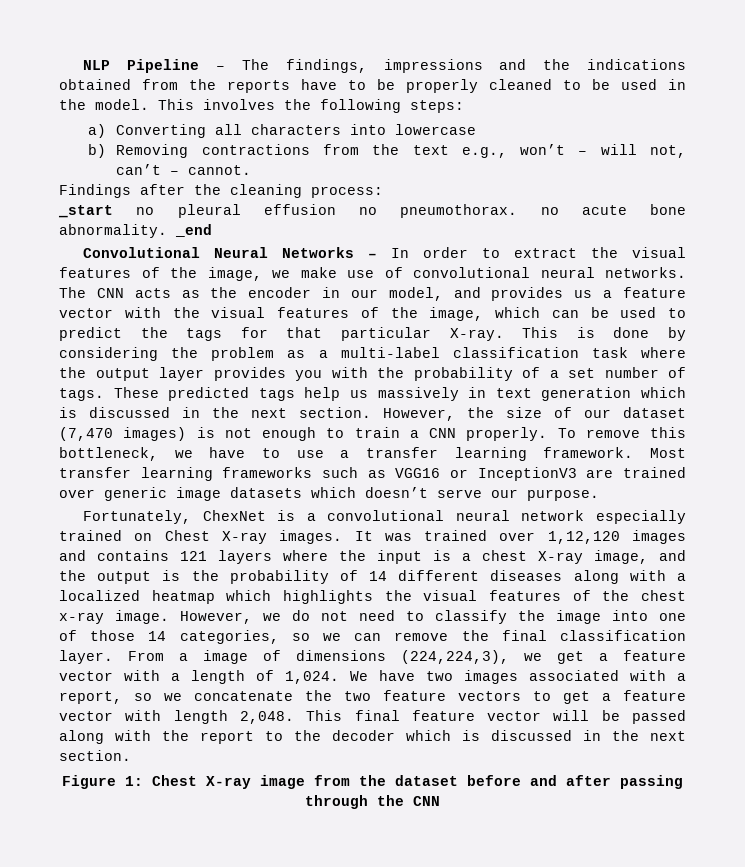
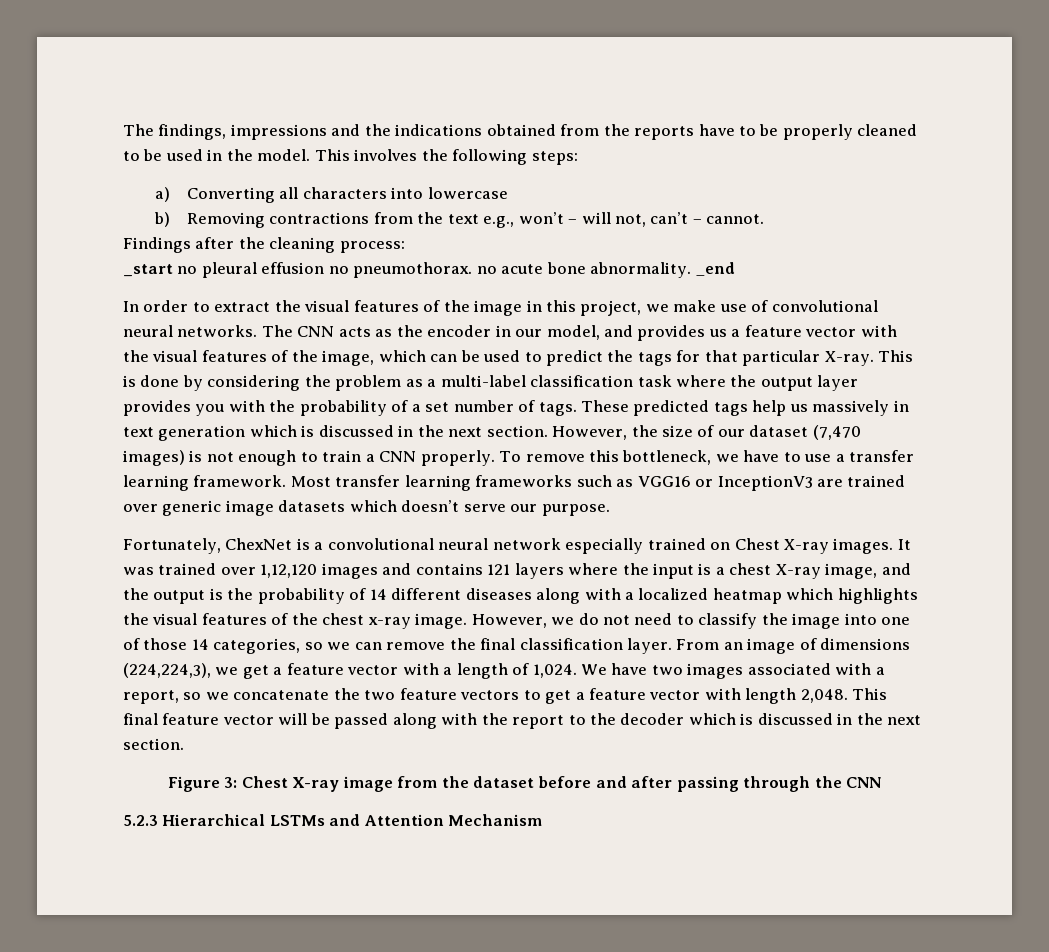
[83,59,225,73] NLP Pipeline – -> (123, 130) none
[83,247,378,258] Convolutional Neural Networks – -> (735, 269) none
[207,267,262,281] image, -> [474,300,642,316] image in this project,
[179,653,188,661] a -> [723,642,743,650] an
[125,776,143,786] 1: -> [224,777,238,788] 3:
(440, 801) none -> [123,814,543,826] // 5.2.3 Hierarchical LSTMs and Attention Mechanism

